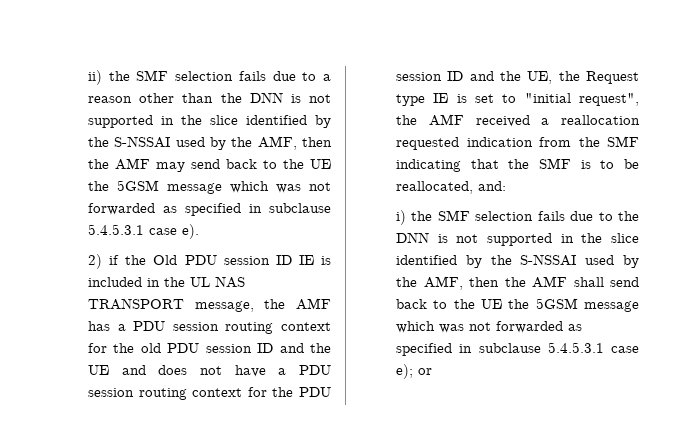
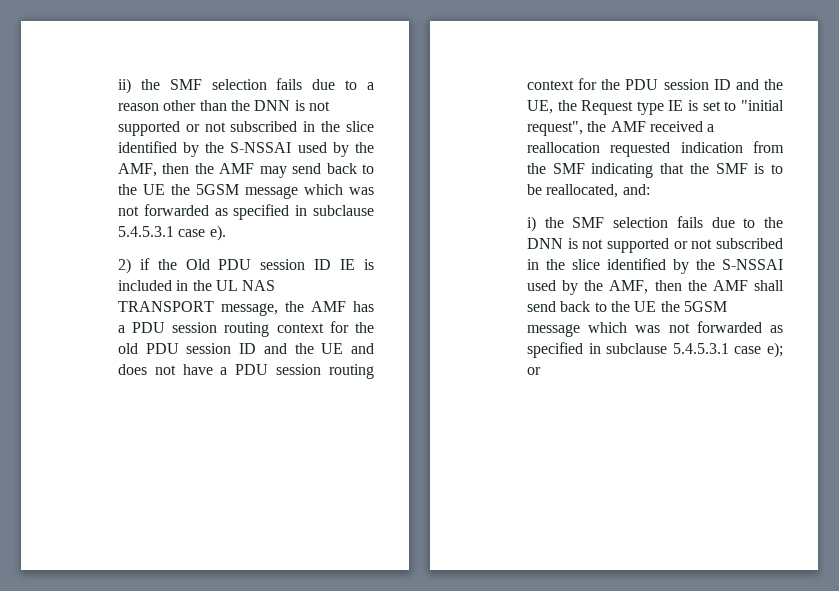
(154, 121) none -> [185,121,298,132] or not subscribed
(553, 239) none -> [673,238,783,249] or not subscribed

